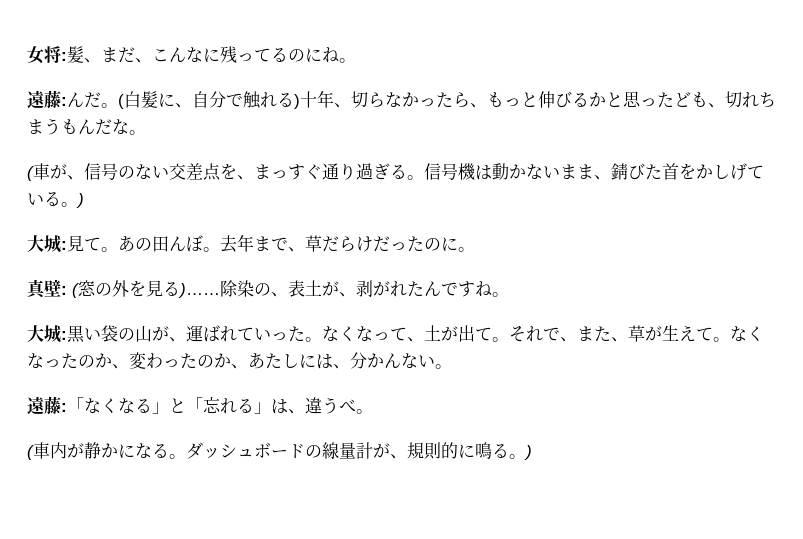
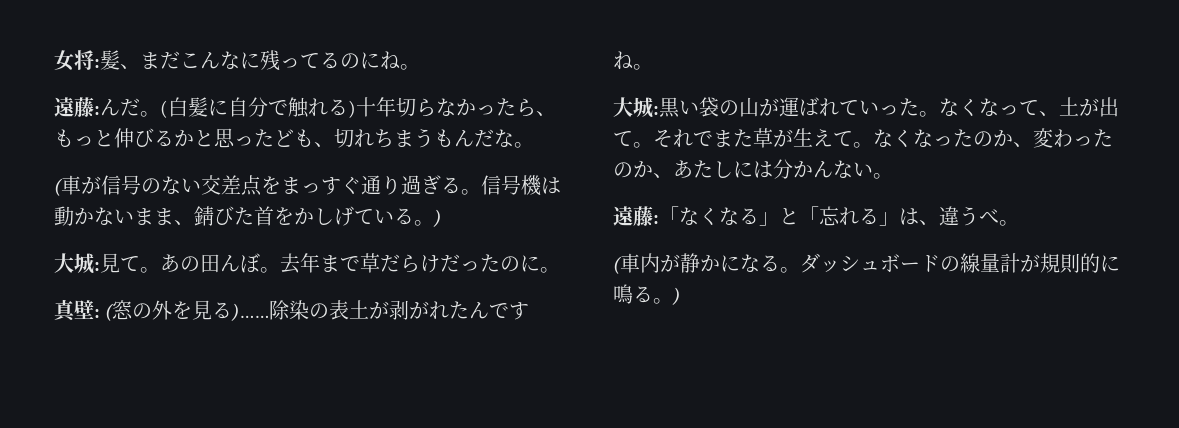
[135,58,152,63] 、 -> (180, 60) none
[175,103,192,108] 、 -> (228, 107) none
[334,103,351,108] 、 -> (396, 107) none
[67,175,84,180] 、 -> (101, 185) none
[237,175,254,180] 、 -> (281, 185) none
[288,247,305,252] 、 -> (360, 263) none
[271,280,356,297] 、表土が、 -> [329,300,390,320] 表土が
[169,337,186,342] 、 -> (779, 107) none
[560,326,628,342] 、また、 -> [713,129,753,147] また
[333,364,350,369] 、 -> (773, 169) none
[390,454,407,459] 、 -> (1040, 263) none

